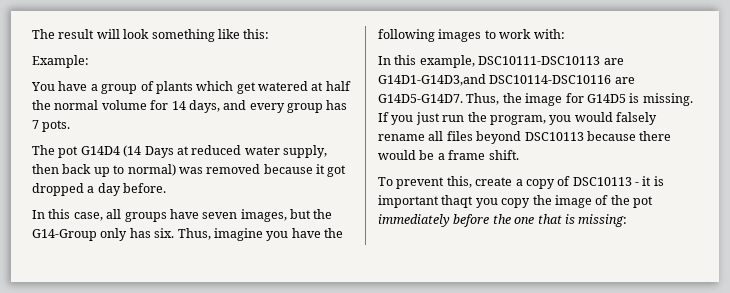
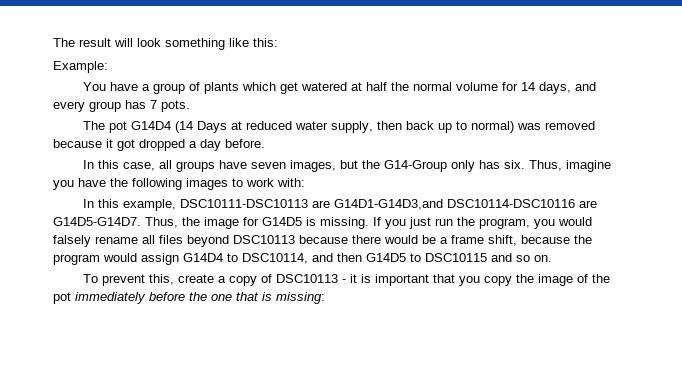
[488,150,519,160] shift. -> [488,235,592,246] [53,253,552,265] shift, because the program would assign G14D4 to DSC10114, and then G14D5 to DSC10115 and so on.
[441,195,474,208] thaqt -> [433,274,456,283] that

